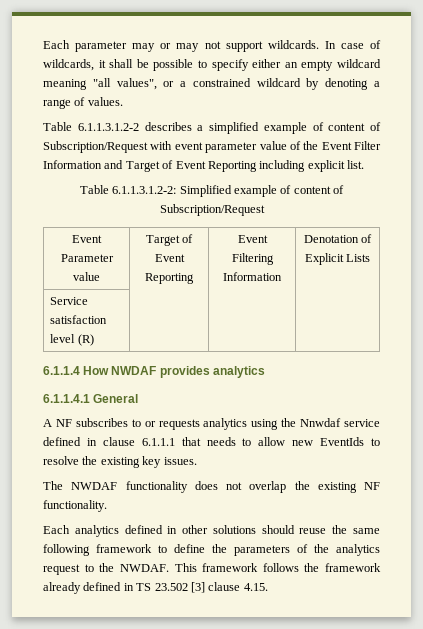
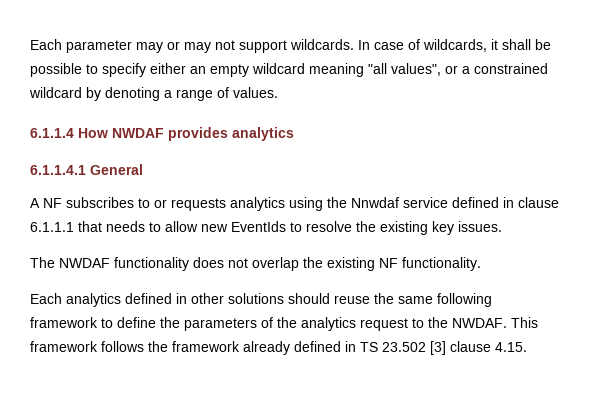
[43,122,381,134] [43,141,381,153] [43,160,364,172] [79,185,345,197] [159,204,265,216] [72,235,102,243] [60,254,114,262] [73,272,100,281] [145,234,194,246] [154,254,185,262] [145,273,194,284] [237,235,268,243] [231,253,274,265] [223,272,282,281] [303,234,373,243] [304,253,371,265] [50,297,89,305] [50,315,108,324] [50,334,94,346] // Table 6.1.1.3.1.2-2 describes a simplified example of content of Subscription/Request with event parameter value of the Event Filter Information and Target of Event Reporting including explicit list. // Table 6.1.1.3.1.2-2: Simplified example of content of Subscription/Request // Event Parameter value | Target of Event Reporting | Event Filtering Information | Denotation of Explicit Lists // Service satisfaction level (R) | | | -> (278, 92) none

